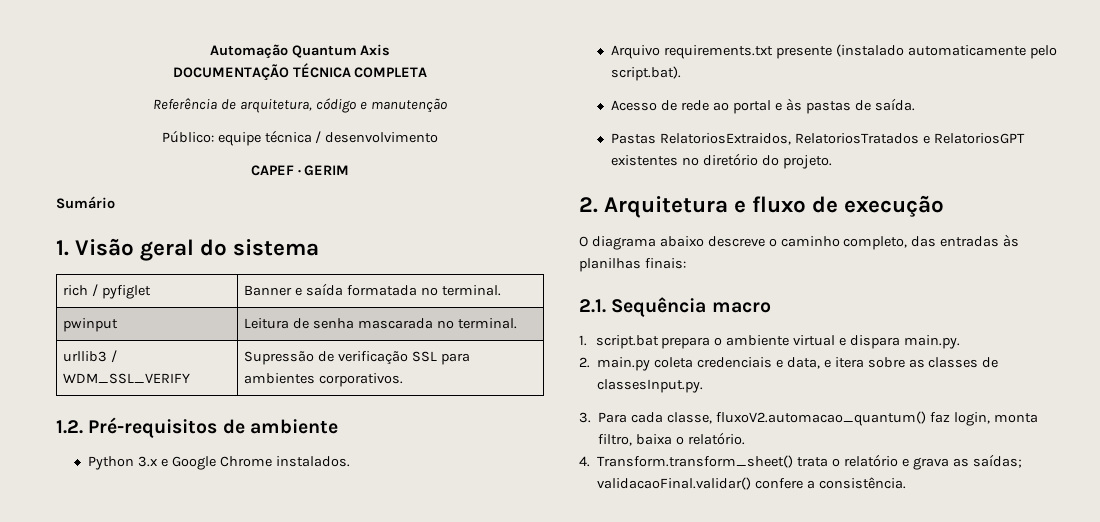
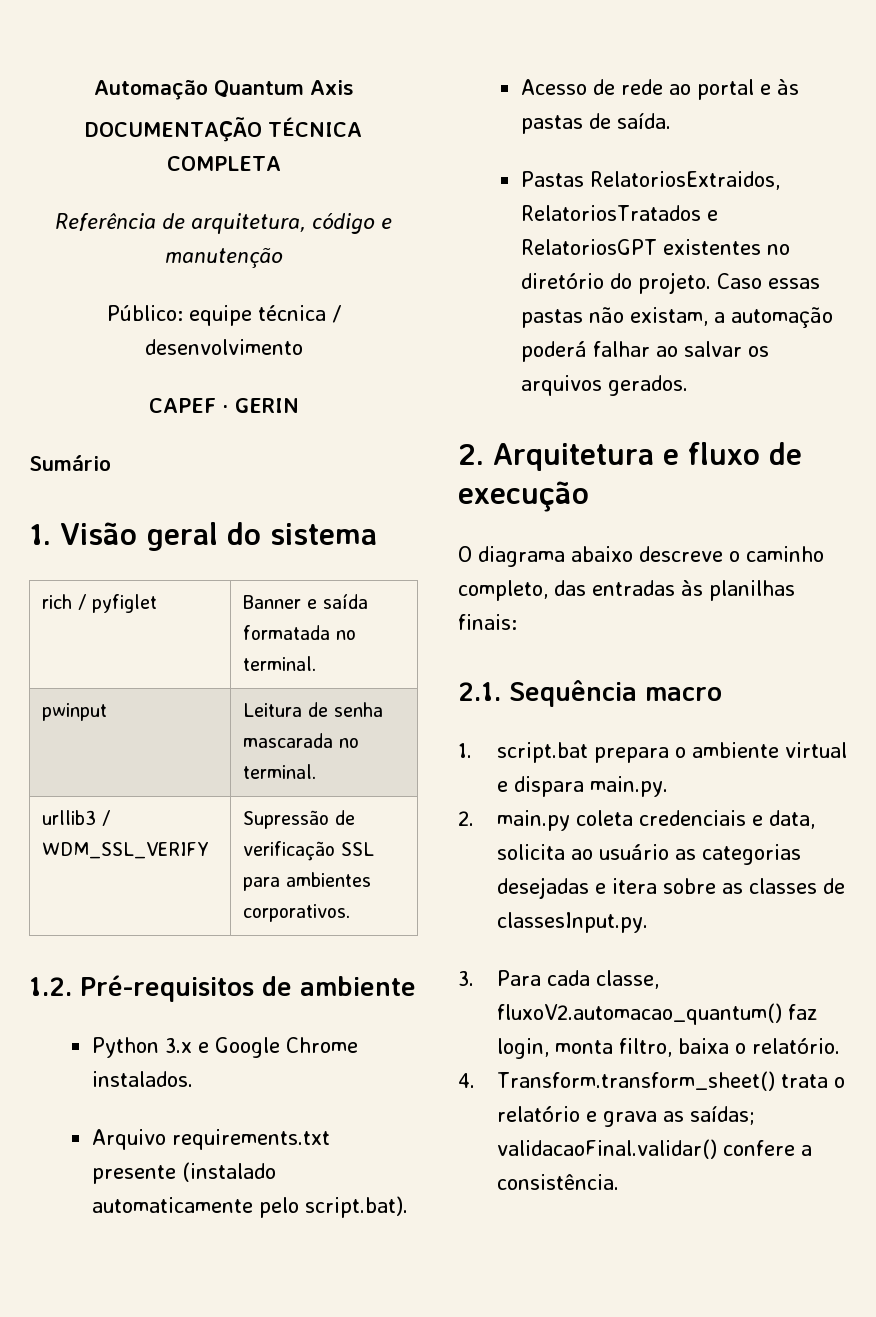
[304,165,350,176] GERIM -> [234,398,299,413] GERIN
(833, 162) none -> [717,273,821,289] [521,307,834,328] [521,341,770,362] [521,375,689,396] Caso essas pastas não existam, a automação poderá falhar ao salvar os arquivos gerados.
(820, 363) none -> [496,844,801,865] [496,877,589,899] solicita ao usuário as categorias desejadas

